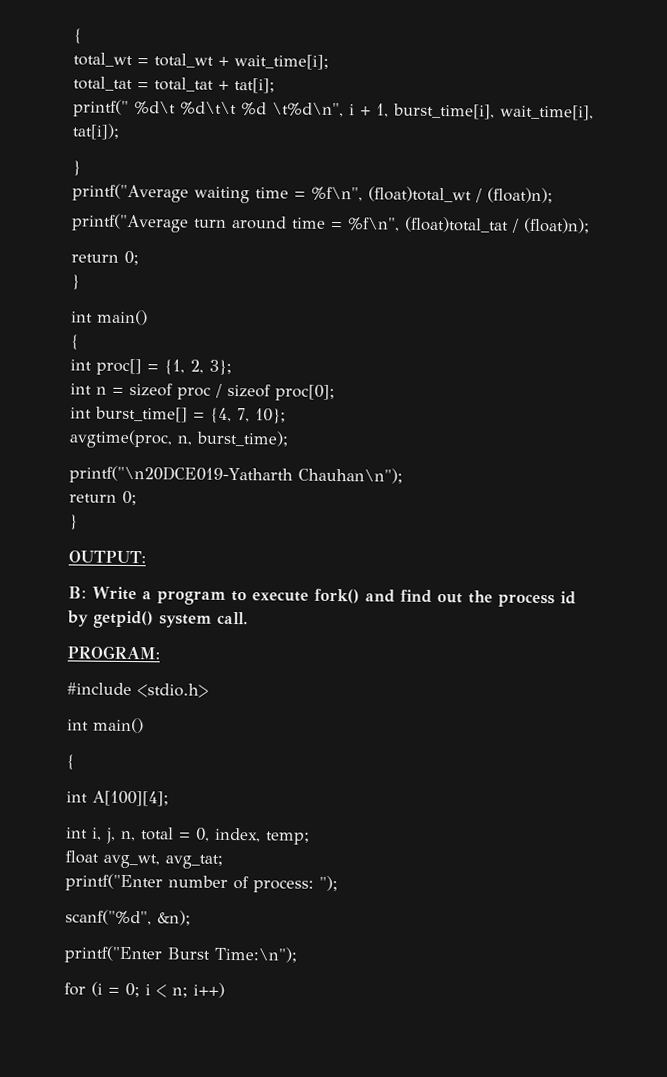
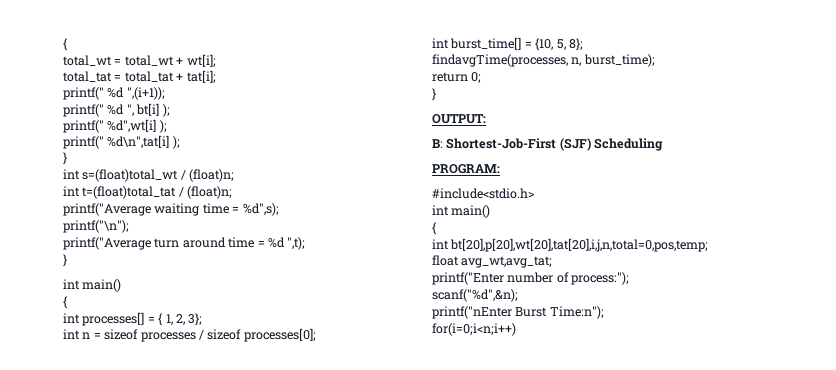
[234,54,329,70] wait_time[i]; -> [186,54,216,67] wt[i];
[134,101,594,121] [72,123,120,140] [72,160,81,176] %d\t %d\t\t %d \t%d\n", i + 1, burst_time[i], wait_time[i], tat[i]); // } -> [107,87,165,100] [63,103,170,117] [63,119,167,133] [63,135,180,149] [63,152,67,165] [63,169,235,182] [63,186,233,199] %d ",(i+1)); // printf(" %d ", bt[i] ); // printf(" %d",wt[i] ); // printf(" %d\n",tat[i] ); // } // int s=(float)total_wt / (float)n; // int t=(float)total_tat / (float)n;
[310,186,553,204] %f\n", (float)total_wt / (float)n); -> [242,203,279,216] [63,220,129,233] %d",s); // printf("\n");
[347,216,590,234] [71,250,139,266] %f\n", (float)total_tat / (float)n); // return 0; -> [267,237,306,250] %d ",t);
[96,358,185,376] proc[] = {1, -> [82,312,173,326] processes[] = { 1,
[177,386,211,400] proc -> [140,332,196,342] processes
[275,384,335,402] proc[0]; -> [243,328,316,342] processes[0];
[210,407,286,424] [69,429,173,449] {4, 7, 10}; // avgtime(proc, -> [535,38,583,51] [432,54,568,67] {10, 5, 8}; // findavgTime(processes,
[69,465,403,485] // printf("\n20DCE019-Yatharth Chauhan\n"); -> (655, 60) none
[92,586,576,608] [67,610,248,629] Write a program to execute fork() and find out the process id by getpid() system call. -> [446,138,664,151] Shortest-Job-First (SJF) Scheduling
[67,682,209,698] [67,717,144,734] [66,754,75,770] [66,790,169,807] [66,827,310,845] #include <stdio.h> // int main() // { // int A[100][4]; // int i, j, n, total = 0, index, temp; -> [432,188,534,199] [432,205,491,218] [432,222,437,235] [432,238,709,252] #include<stdio.h> // int main() // { // int bt[20],p[20],wt[20],tat[20],i,j,n,total=0,pos,temp;
[103,853,223,869] avg_wt, avg_tat; -> [461,256,553,268] avg_wt,avg_tat;
[253,875,338,893] [65,909,191,926] [64,945,297,964] [64,981,225,998] process: "); // scanf("%d", &n); // printf("Enter Burst Time:\n"); // for (i = 0; i < n; i++) -> [571,272,630,285] [432,289,518,302] [432,306,604,319] [432,323,516,336] process:"); // scanf("%d",&n); // printf("nEnter Burst Time:n"); // for(i=0;i<n;i++)

